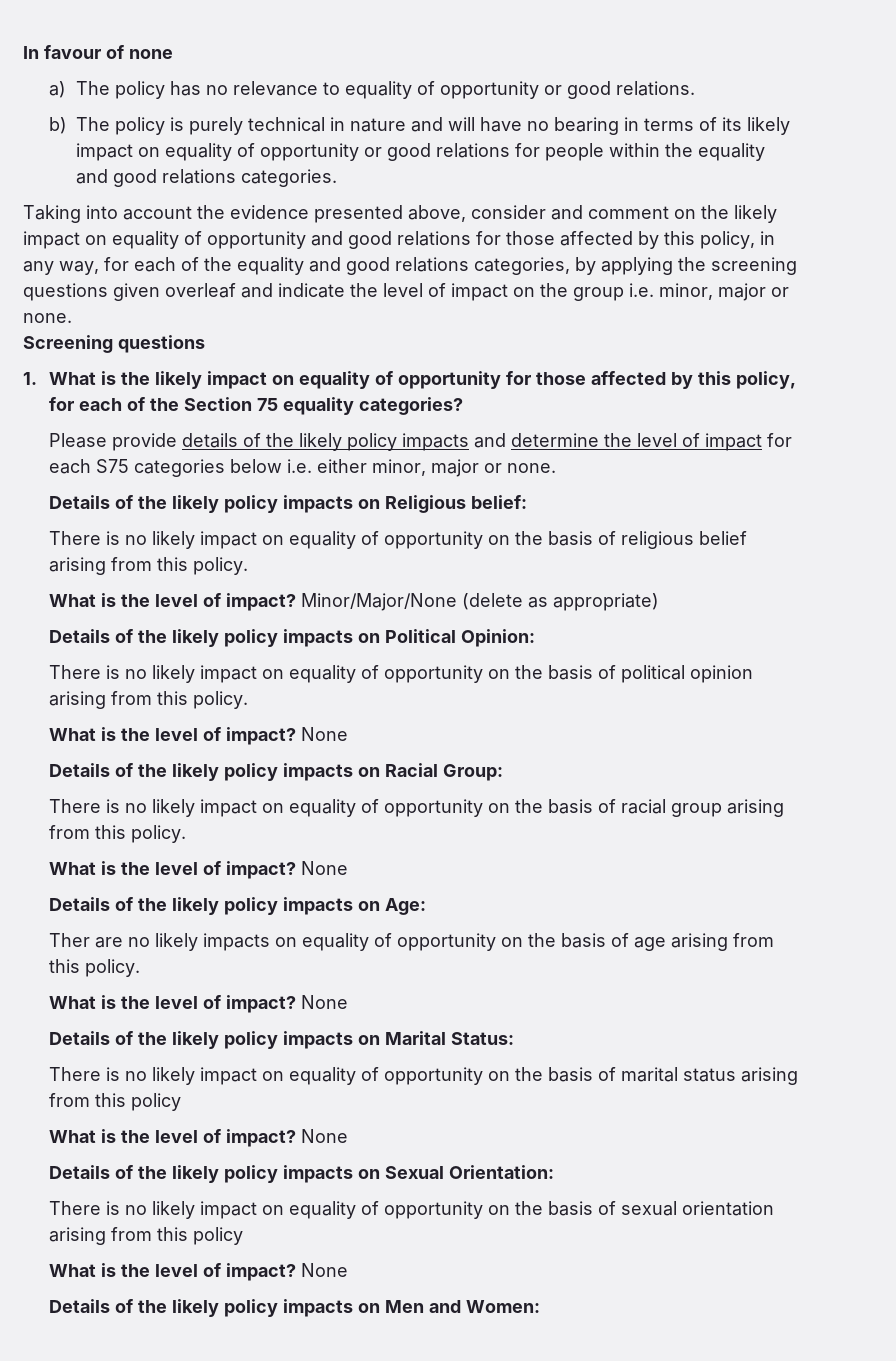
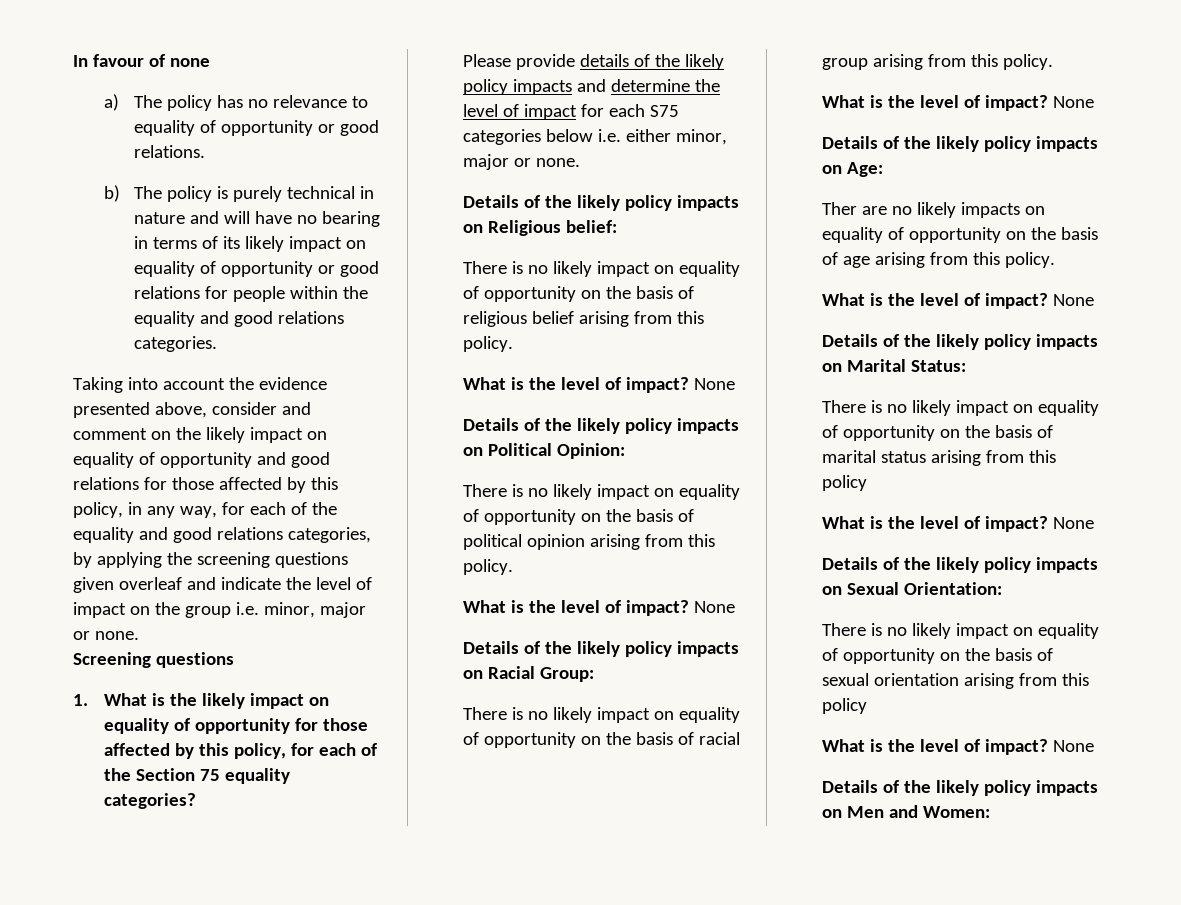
[226,593,660,611] impact? Minor/Major/None (delete as appropriate) -> [625,377,735,393] impact? None

